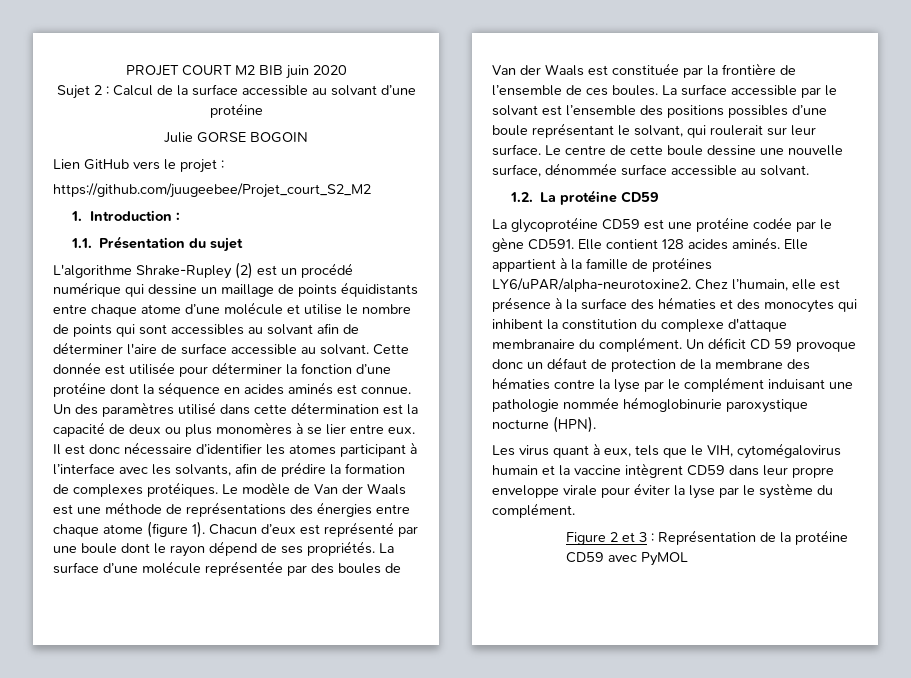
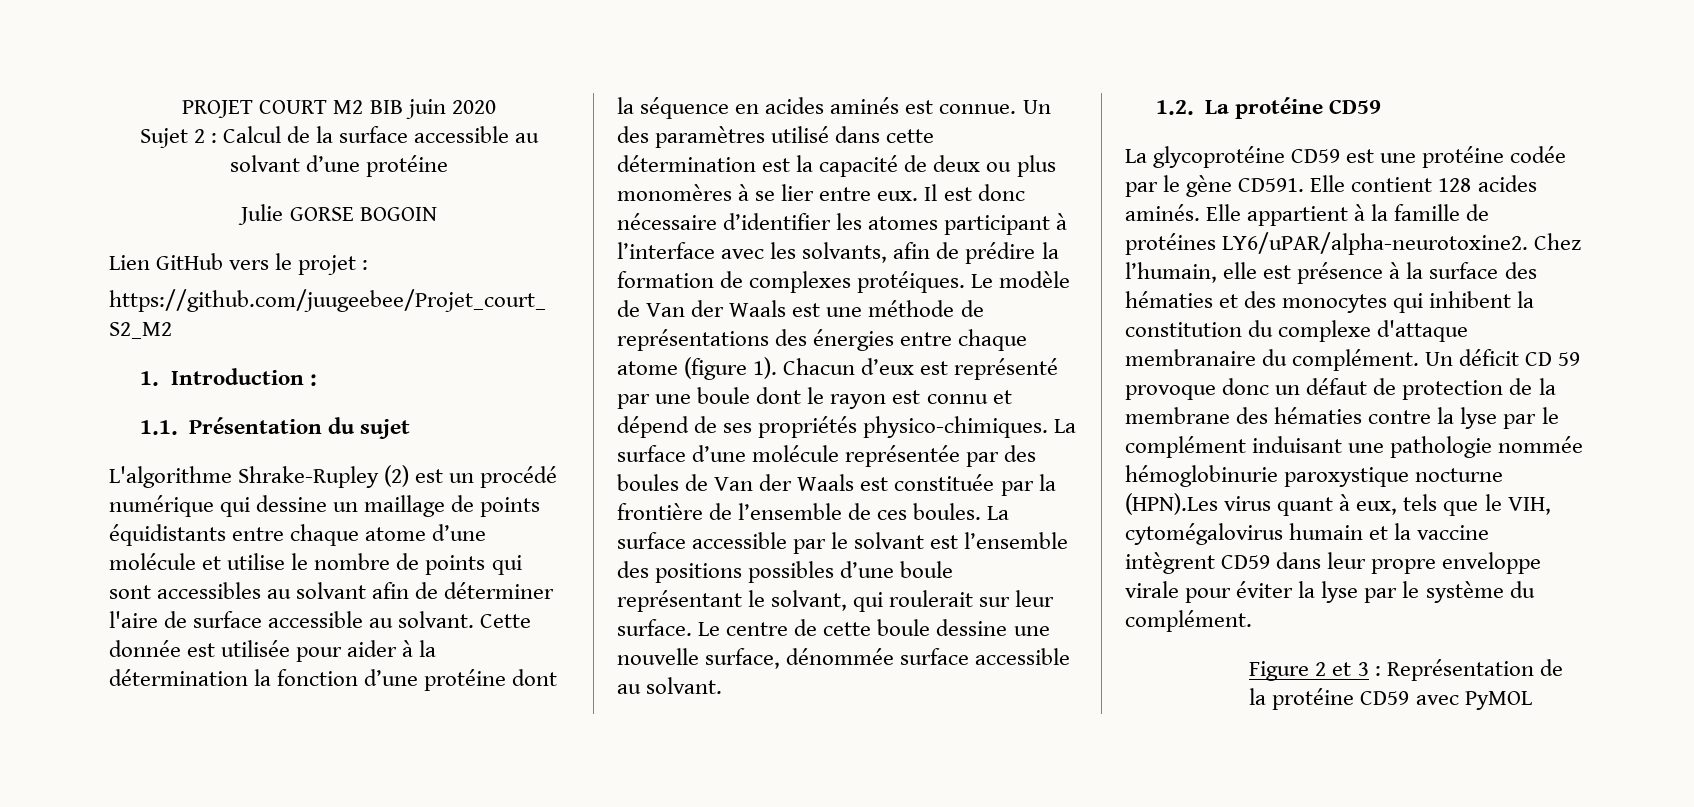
[212,362,282,374] déterminer -> [347,640,437,657] [109,669,248,686] aider à la détermination
(205, 551) none -> [892,390,1012,404] est connu et
[307,541,375,556] propriétés. -> [758,416,1049,438] propriétés physico-chimiques.
[553,416,596,433] [492,445,515,456] (HPN). // Les -> [1125,493,1218,515] (HPN).Les

